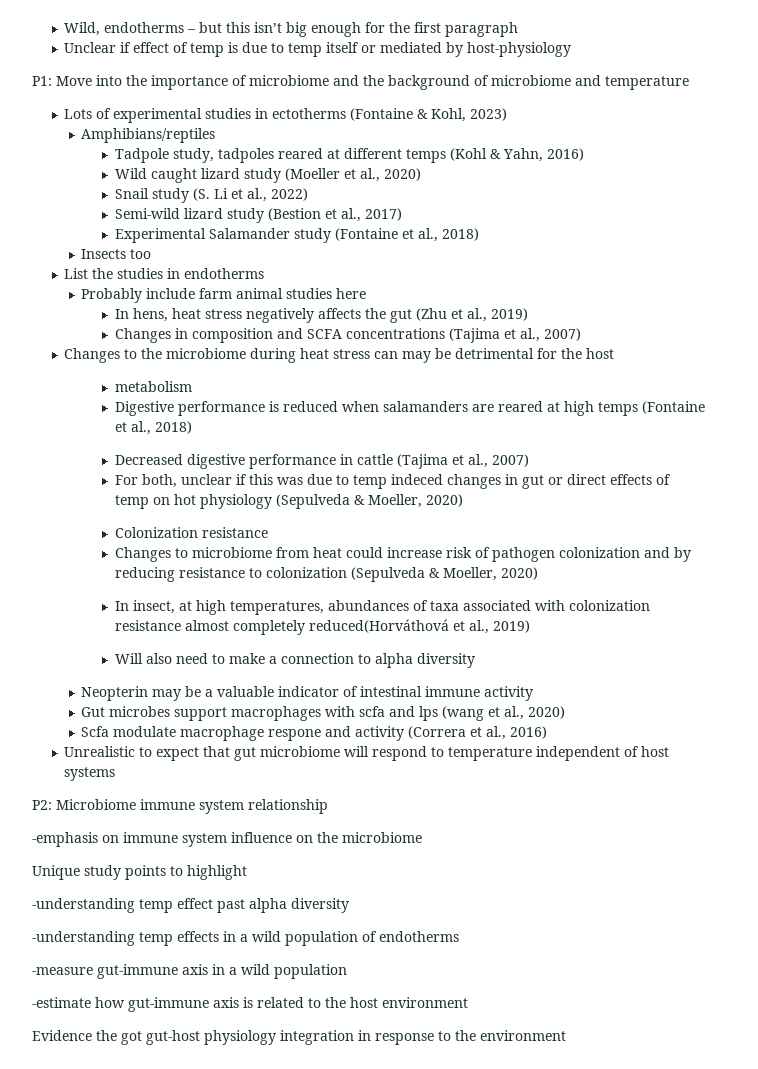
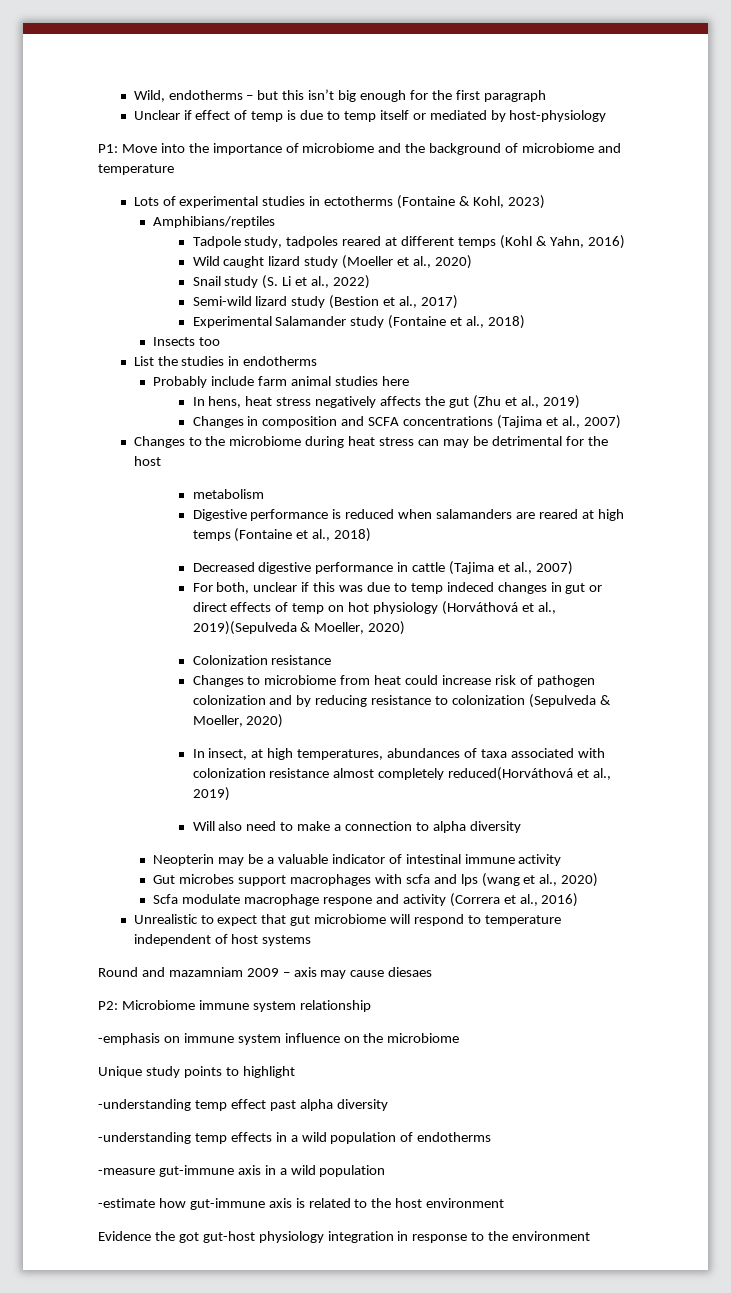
[276,494,351,509] (Sepulveda -> [441,601,556,615] [192,621,297,635] (Horváthová et al., 2019)(Sepulveda
(116, 774) none -> [98,967,433,979] // Round and mazamniam 2009 – axis may cause diesaes

